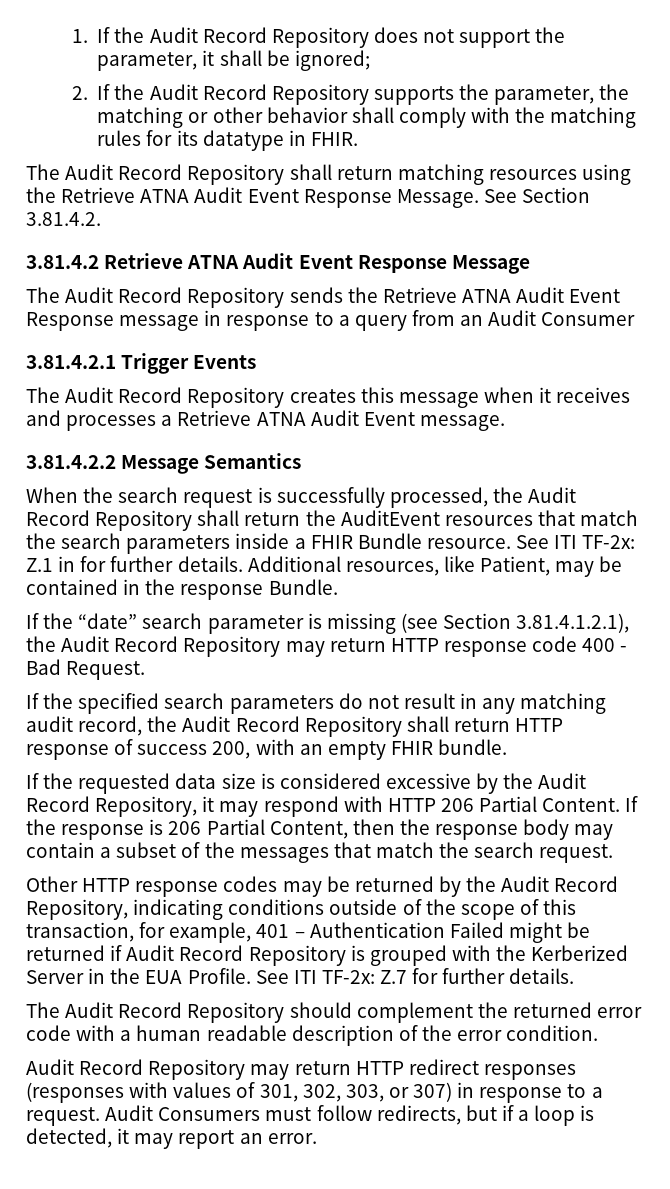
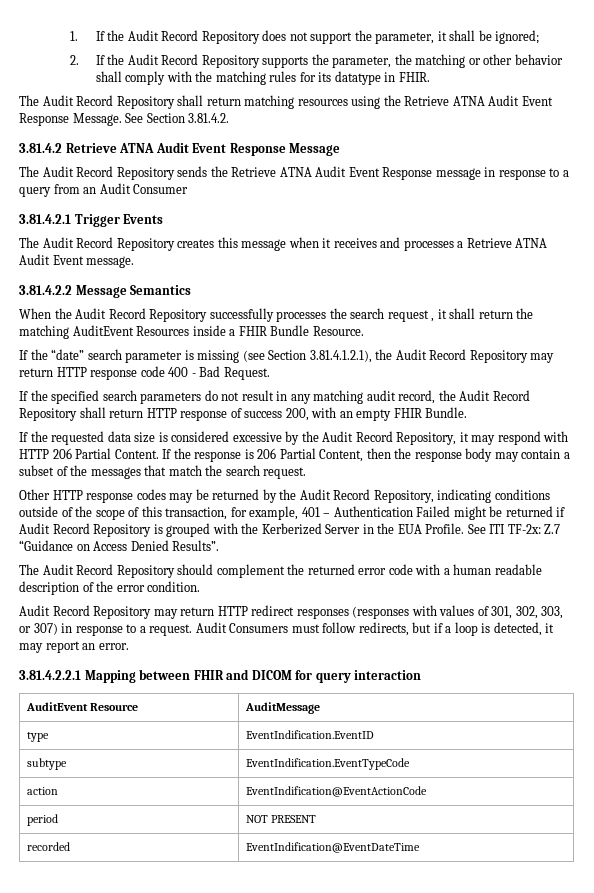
[118,487,577,508] [26,510,639,531] [26,533,636,554] [26,556,623,577] [26,579,338,600] search request is successfully processed, the Audit Record Repository shall return the AuditEvent resources that match the search parameters inside a FHIR Bundle resource. See ITI TF-2x: Z.1 in for further details. Additional resources, like Patient, may be contained in the response Bundle. -> [75,308,534,322] [19,325,364,339] Audit Record Repository successfully processes the search request , it shall return the matching AuditEvent Resources inside a FHIR Bundle Resource.
[438,739,508,755] bundle. -> [425,407,468,418] Bundle.
[412,968,575,984] for further details. -> [19,540,220,551] “Guidance on Access Denied Results”.
(317, 1138) none -> [19,669,422,683] [26,702,139,711] [245,702,321,714] [27,732,50,742] [246,730,375,739] [27,758,68,770] [246,758,411,770] [27,787,59,795] [246,786,428,797] [27,814,59,826] [246,815,317,823] [27,842,71,851] [246,842,421,853] // 3.81.4.2.2.1 Mapping between FHIR and DICOM for query interaction // AuditEvent Resource | AuditMessage // type | EventIndification.EventID // subtype | EventIndification.EventTypeCode // action | EventIndification@EventActionCode // period | NOT PRESENT // recorded | EventIndification@EventDateTime

